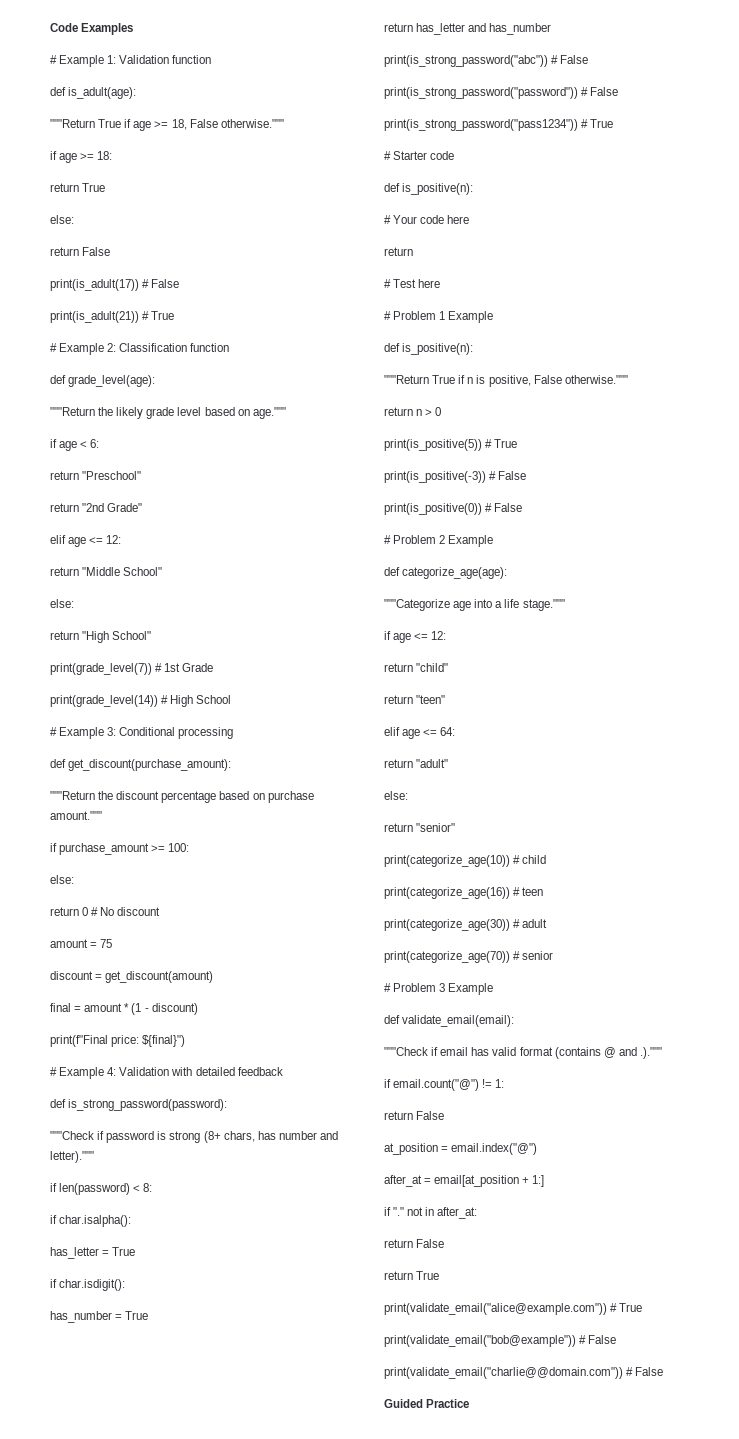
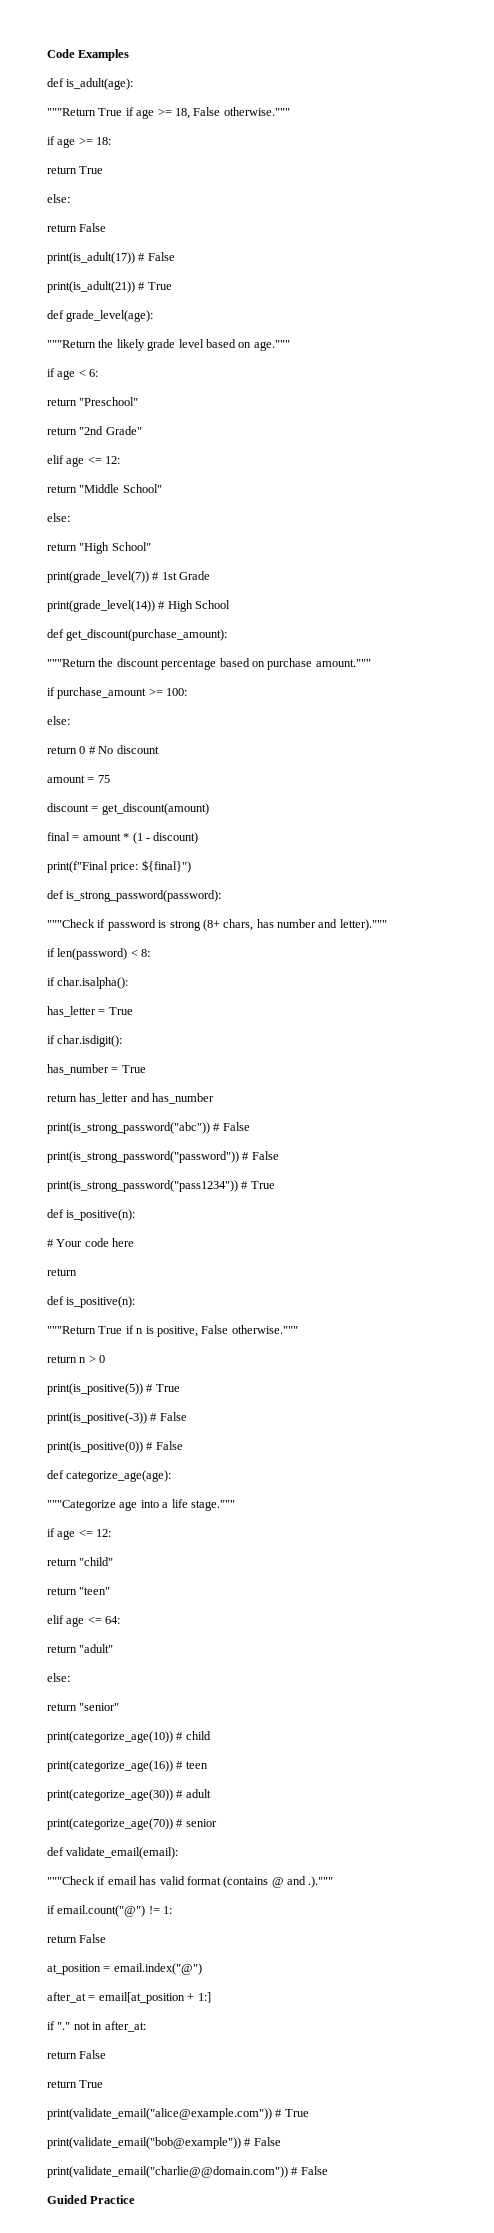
[50,55,212,67] // # Example 1: Validation function -> (130, 55) none
[50,343,230,355] // # Example 2: Classification function -> (172, 286) none
[50,727,234,739] // # Example 3: Conditional processing -> (231, 604) none
[50,1067,283,1079] // # Example 4: Validation with detailed feedback -> (191, 866) none
[384,151,455,160] // # Starter code -> (275, 1185) none
[384,279,441,288] [384,311,494,323] // # Test here // # Problem 1 Example -> (77, 1272) none
[384,535,494,547] // # Problem 2 Example -> (183, 1445) none
[384,983,494,995] // # Problem 3 Example -> (217, 1823) none

